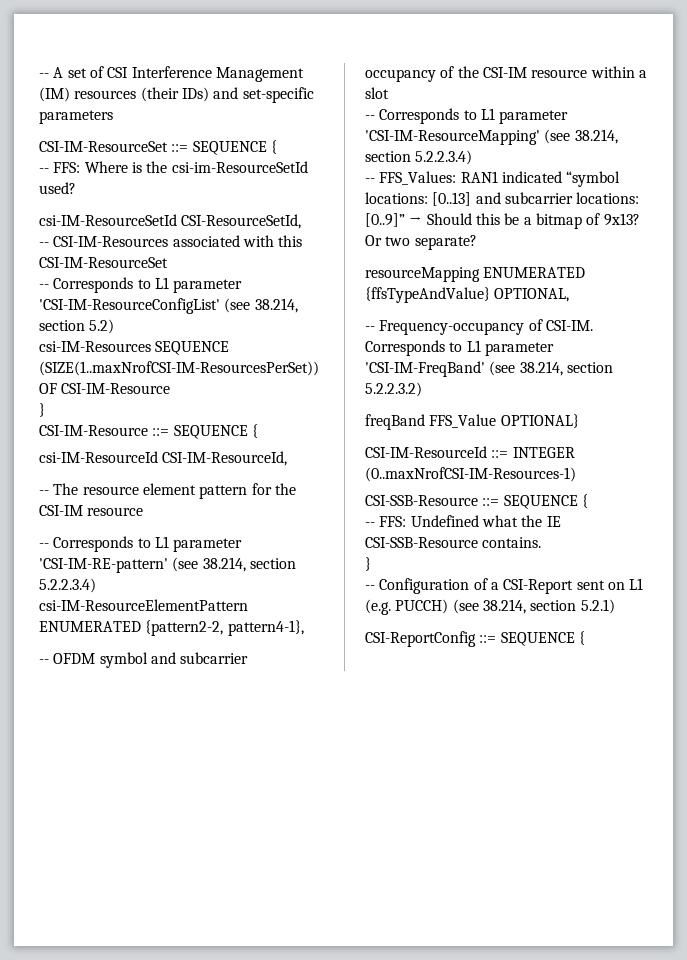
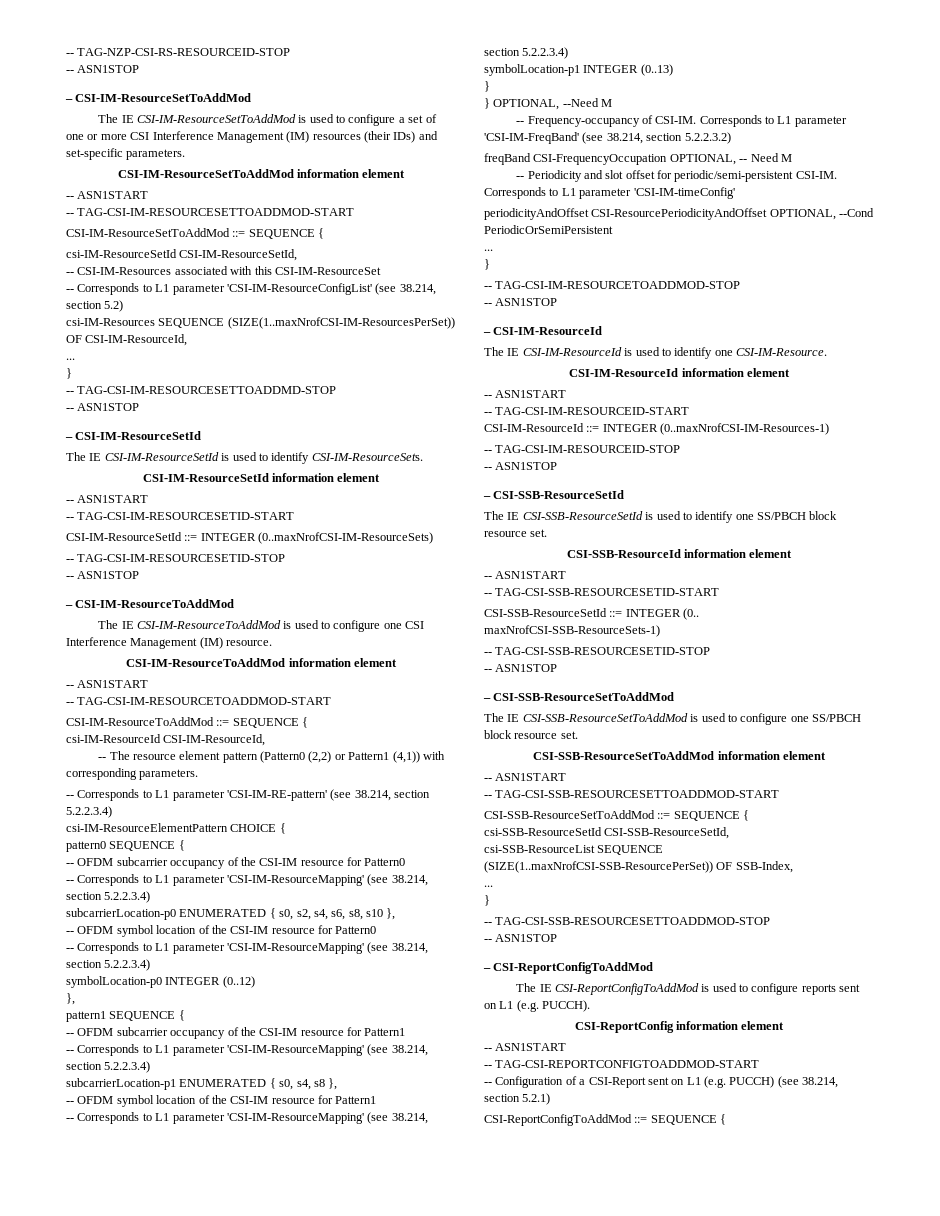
[39,66,104,78] -- A set of -> [66,48,291,56] [66,65,140,73] [65,93,252,102] [98,114,437,126] [66,134,127,140] -- TAG-NZP-CSI-RS-RESOURCEID-STOP // -- ASN1STOP // – CSI-IM-ResourceSetToAddMod // The IE CSI-IM-ResourceSetToAddMod is used to configure a set of one or more
[39,110,113,124] [39,140,277,155] [39,161,308,173] [39,182,76,194] parameters // CSI-IM-ResourceSet ::= SEQUENCE { // -- FFS: Where is the csi-im-ResourceSetId used? -> [126,149,186,160] [117,169,406,178] [66,191,149,199] [66,208,355,216] [66,228,325,239] parameters. // CSI-IM-ResourceSetToAddMod information element // -- ASN1START // -- TAG-CSI-IM-RESOURCESETTOADDMOD-START // CSI-IM-ResourceSetToAddMod ::= SEQUENCE {
[181,214,302,229] CSI-ResourceSetId, -> [179,249,298,261] CSI-IM-ResourceSetId,
[61,383,171,394] [39,403,45,417] [39,425,148,436] CSI-IM-Resource // } // CSI-IM-Resource -> [85,334,188,346] [66,358,75,360] [66,368,72,379] [66,386,337,394] [66,403,140,411] [65,431,202,440] [66,452,423,464] [142,473,381,482] [66,495,149,503] [66,512,295,520] [66,532,434,544] [66,554,286,562] [66,571,140,579] [65,599,235,608] [98,620,425,632] [66,637,273,649] [126,658,397,667] [66,680,149,688] [66,697,332,705] [66,717,214,726] CSI-IM-ResourceId, // ... // } // -- TAG-CSI-IM-RESOURCESETTOADDMD-STOP // -- ASN1STOP // – CSI-IM-ResourceSetId // The IE CSI-IM-ResourceSetId is used to identify CSI-IM-ResourceSets. // CSI-IM-ResourceSetId information element // -- ASN1START // -- TAG-CSI-IM-RESOURCESETID-START // CSI-IM-ResourceSetId ::= INTEGER (0..maxNrofCSI-IM-ResourceSets) // -- TAG-CSI-IM-RESOURCESETID-STOP // -- ASN1STOP // – CSI-IM-ResourceToAddMod // The IE CSI-IM-ResourceToAddMod is used to configure one CSI Interference Management (IM) resource. // CSI-IM-ResourceToAddMod information element // -- ASN1START // -- TAG-CSI-IM-RESOURCETOADDMOD-START // CSI-IM-ResourceToAddMod
[251,483,296,495] [39,505,144,516] for the CSI-IM resource -> [260,751,445,763] [66,768,199,780] (Pattern0 (2,2) or Pattern1 (4,1)) with corresponding parameters.
[39,620,304,636] [39,652,249,668] [365,66,647,82] [365,87,389,99] ENUMERATED {pattern2-2, pattern4-1}, // -- OFDM symbol and subcarrier occupancy of the CSI-IM resource within a slot -> [230,823,286,834] [66,840,185,852] [66,857,406,869] CHOICE { // pattern0 SEQUENCE { // -- OFDM subcarrier occupancy of the CSI-IM resource for Pattern0
[365,171,621,187] [365,192,640,206] [365,213,640,229] [365,235,477,250] [365,267,586,282] [365,287,570,303] -- FFS_Values: RAN1 indicated “symbol locations: [0..13] and subcarrier locations: [0..9]” → Should this be a bitmap of 9x13? Or two separate? // resourceMapping ENUMERATED {ffsTypeAndValue} OPTIONAL, -> [66,908,396,920] [66,925,377,937] [66,942,428,954] [66,959,151,971] [66,976,255,988] [66,993,75,1005] [66,1010,185,1022] [66,1027,406,1039] [66,1044,428,1056] [66,1061,151,1073] [66,1078,338,1090] [66,1095,377,1107] [66,1112,428,1124] [484,47,569,59] [484,64,673,76] [484,81,490,92] [484,98,613,110] subcarrierLocation-p0 ENUMERATED { s0, s2, s4, s6, s8, s10 }, // -- OFDM symbol location of the CSI-IM resource for Pattern0 // -- Corresponds to L1 parameter 'CSI-IM-ResourceMapping' (see 38.214, section 5.2.2.3.4) // symbolLocation-p0 INTEGER (0..12) // }, // pattern1 SEQUENCE { // -- OFDM subcarrier occupancy of the CSI-IM resource for Pattern1 // -- Corresponds to L1 parameter 'CSI-IM-ResourceMapping' (see 38.214, section 5.2.2.3.4) // subcarrierLocation-p1 ENUMERATED { s0, s4, s8 }, // -- OFDM symbol location of the CSI-IM resource for Pattern1 // -- Corresponds to L1 parameter 'CSI-IM-ResourceMapping' (see 38.214, section 5.2.2.3.4) // symbolLocation-p1 INTEGER (0..13) // } // } OPTIONAL, --Need M
[429,414,579,428] [365,446,575,458] [365,467,576,482] [365,494,588,509] [365,515,561,527] [365,537,542,548] [365,557,371,571] FFS_Value OPTIONAL} // CSI-IM-ResourceId ::= INTEGER (0..maxNrofCSI-IM-Resources-1) // CSI-SSB-Resource ::= SEQUENCE { // -- FFS: Undefined what the IE CSI-SSB-Resource contains. // } -> [533,153,792,165] [516,170,837,182] [484,187,735,199] [484,208,875,220] [484,225,613,234] [484,249,493,251] [484,259,490,270] [484,281,741,289] [484,298,558,306] [483,326,603,335] [484,347,827,359] [569,368,790,377] [484,390,567,398] [484,407,690,415] [484,423,830,435] [484,445,681,453] [484,462,558,470] [483,490,625,499] [484,511,838,523] [484,529,548,537] [566,549,793,558] [484,571,567,579] [484,588,720,596] [484,608,700,620] [484,625,660,637] [484,647,711,655] [484,664,558,672] [483,692,675,701] [484,713,861,725] [484,730,578,739] [533,751,826,760] [484,773,567,781] [484,790,780,798] [484,810,750,821] [484,827,730,839] [484,845,664,855] [484,861,793,873] [484,885,493,887] [484,895,490,906] [484,917,771,925] [484,934,558,942] [483,962,654,974] [516,983,861,995] [484,1000,591,1012] [574,1021,785,1033] [484,1043,567,1051] [484,1060,760,1068] CSI-FrequencyOccupation OPTIONAL, -- Need M // -- Periodicity and slot offset for periodic/semi-persistent CSI-IM. Corresponds to L1 parameter 'CSI-IM-timeConfig' // periodicityAndOffset CSI-ResourcePeriodicityAndOffset OPTIONAL, --Cond PeriodicOrSemiPersistent // ... // } // -- TAG-CSI-IM-RESOURCETOADDMOD-STOP // -- ASN1STOP // – CSI-IM-ResourceId // The IE CSI-IM-ResourceId is used to identify one CSI-IM-Resource. // CSI-IM-ResourceId information element // -- ASN1START // -- TAG-CSI-IM-RESOURCEID-START // CSI-IM-ResourceId ::= INTEGER (0..maxNrofCSI-IM-Resources-1) // -- TAG-CSI-IM-RESOURCEID-STOP // -- ASN1STOP // – CSI-SSB-ResourceSetId // The IE CSI-SSB-ResourceSetId is used to identify one SS/PBCH block resource set. // CSI-SSB-ResourceId information element // -- ASN1START // -- TAG-CSI-SSB-RESOURCESETID-START // CSI-SSB-ResourceSetId ::= INTEGER (0.. maxNrofCSI-SSB-ResourceSets-1) // -- TAG-CSI-SSB-RESOURCESETID-STOP // -- ASN1STOP // – CSI-SSB-ResourceSetToAddMod // The IE CSI-SSB-ResourceSetToAddMod is used to configure one SS/PBCH block resource set. // CSI-SSB-ResourceSetToAddMod information element // -- ASN1START // -- TAG-CSI-SSB-RESOURCESETTOADDMOD-START // CSI-SSB-ResourceSetToAddMod ::= SEQUENCE { // csi-SSB-ResourceSetId CSI-SSB-ResourceSetId, // csi-SSB-ResourceList SEQUENCE (SIZE(1..maxNrofCSI-SSB-ResourcePerSet)) OF SSB-Index, // ... // } // -- TAG-CSI-SSB-RESOURCESETTOADDMOD-STOP // -- ASN1STOP // – CSI-ReportConfigToAddMod // The IE CSI-ReportConfigToAddMod is used to configure reports sent on L1 (e.g. PUCCH). // CSI-ReportConfig information element // -- ASN1START // -- TAG-CSI-REPORTCONFIGTOADDMOD-START
[365,631,476,647] CSI-ReportConfig -> [484,1114,632,1126] CSI-ReportConfigToAddMod

